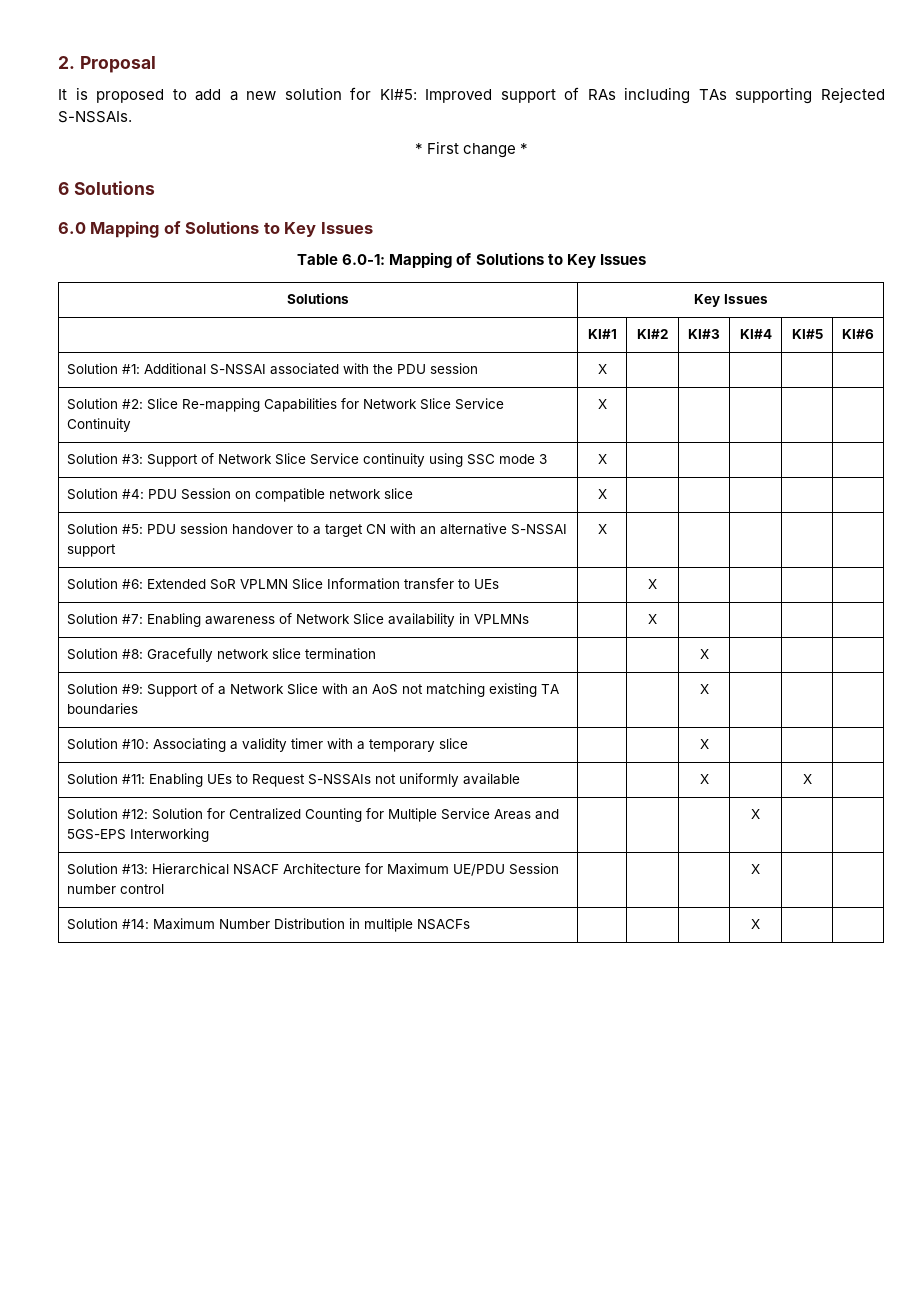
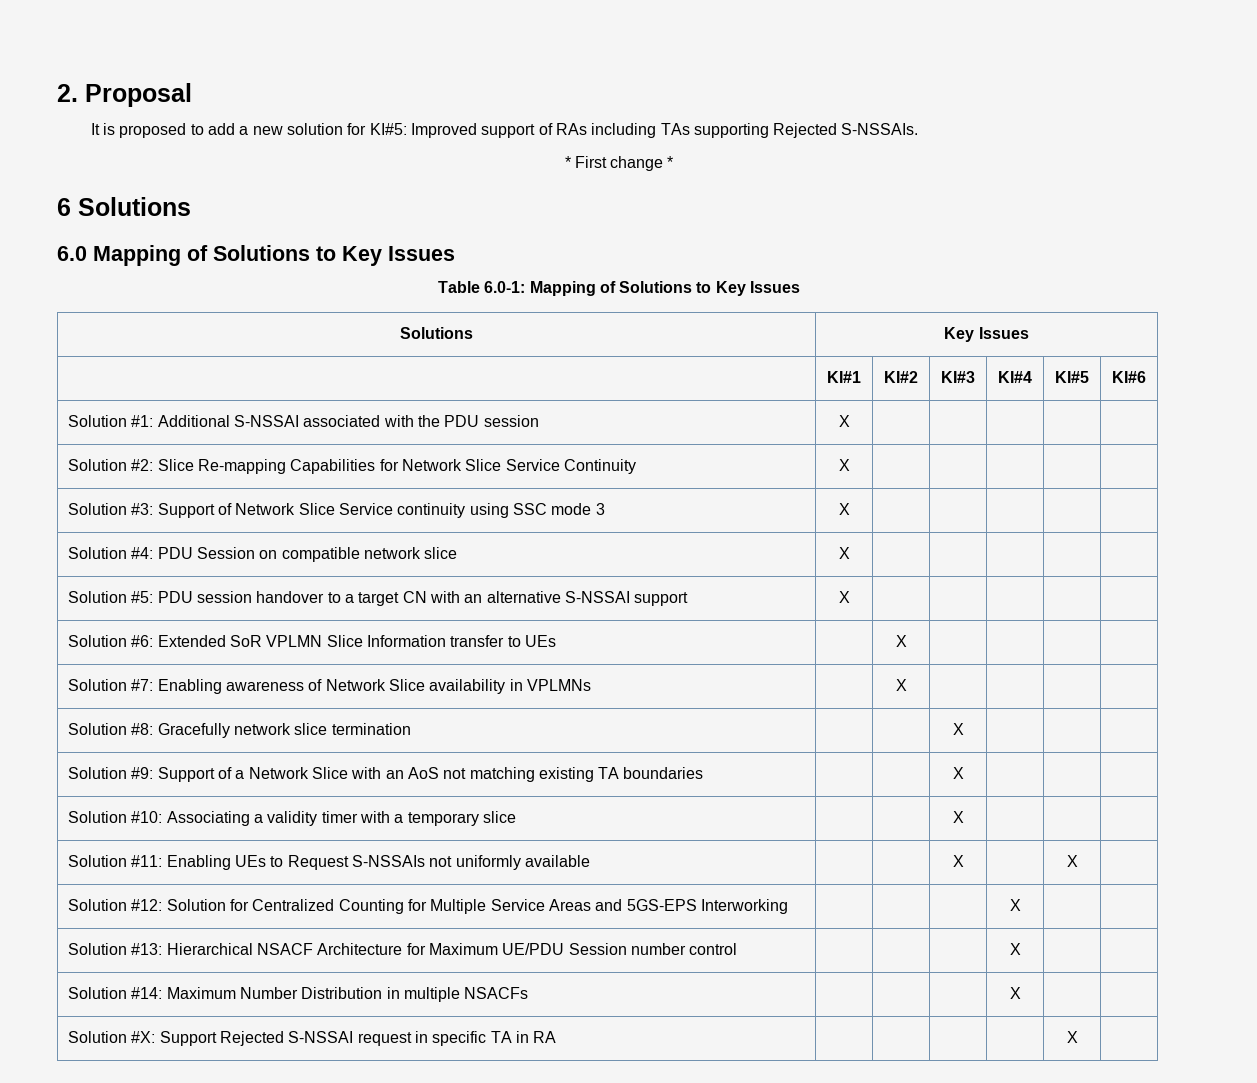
(760, 924) none -> [67,1031,557,1046] [1066,1031,1078,1043] // Solution #X: Support Rejected S-NSSAI request in specific TA in RA | | | | | X |

